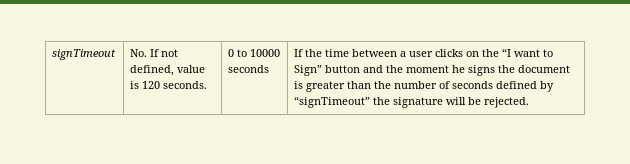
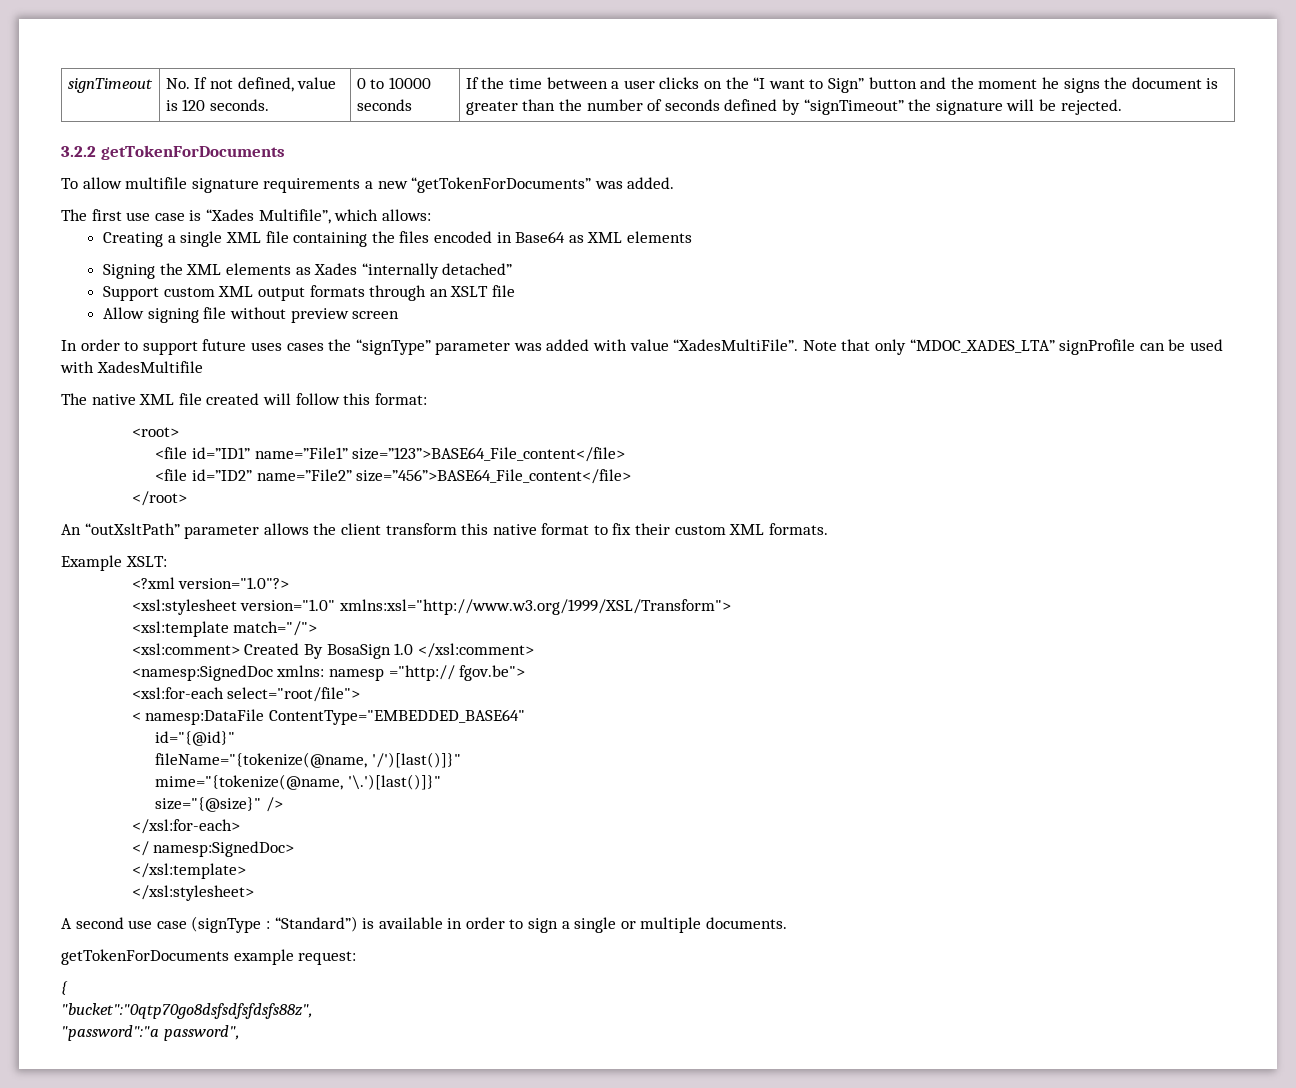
(530, 102) none -> [61,145,285,160] [61,177,675,193] [61,209,431,224] [103,231,692,247] [103,263,513,279] [103,285,516,301] [103,307,400,323] [61,339,1223,355] [60,361,203,373] [61,393,427,405] [131,427,179,437] [155,447,626,462] [155,469,632,484] [131,491,187,506] [61,523,828,539] [61,555,167,571] [131,577,290,589] [131,599,731,615] [131,621,318,637] [131,643,534,659] [131,665,526,681] [131,687,361,702] [131,709,525,725] [155,731,236,746] [155,752,461,768] [155,774,441,790] [155,797,283,812] [131,819,240,834] [131,841,295,857] [131,863,246,879] [131,885,254,901] [61,916,788,933] [61,949,357,965] [61,981,68,995] [61,1003,313,1019] [61,1025,240,1041] // 3.2.2 getTokenForDocuments // To allow multifile signature requirements a new “getTokenForDocuments” was added. // The first use case is “Xades Multifile”, which allows: // Creating a single XML file containing the files encoded in Base64 as XML elements // Signing the XML elements as Xades “internally detached” // Support custom XML output formats through an XSLT file // Allow signing file without preview screen // In order to support future uses cases the “signType” parameter was added with value “XadesMultiFile”. Note that only “MDOC_XADES_LTA” signProfile can be used with XadesMultifile // The native XML file created will follow this format: // <root> // <file id=”ID1” name=”File1” size=”123”>BASE64_File_content</file> // <file id=”ID2” name=”File2” size=”456”>BASE64_File_content</file> // </root> // An “outXsltPath” parameter allows the client transform this native format to fix their custom XML formats. // Example XSLT: // <?xml version="1.0"?> // <xsl:stylesheet version="1.0" xmlns:xsl="http://www.w3.org/1999/XSL/Transform"> // <xsl:template match="/"> // <xsl:comment> Created By BosaSign 1.0 </xsl:comment> // <namesp:SignedDoc xmlns: namesp ="http:// fgov.be"> // <xsl:for-each select="root/file"> // < namesp:DataFile ContentType="EMBEDDED_BASE64" // id="{@id}" // fileName="{tokenize(@name, '/')[last()]}" // mime="{tokenize(@name, '\.')[last()]}" // size="{@size}" /> // </xsl:for-each> // </ namesp:SignedDoc> // </xsl:template> // </xsl:stylesheet> // A second use case (signType : “Standard”) is available in order to sign a single or multiple documents. // getTokenForDocuments example request: // { // "bucket":"0qtp70go8dsfsdfsfdsfs88z", // "password":"a password",

